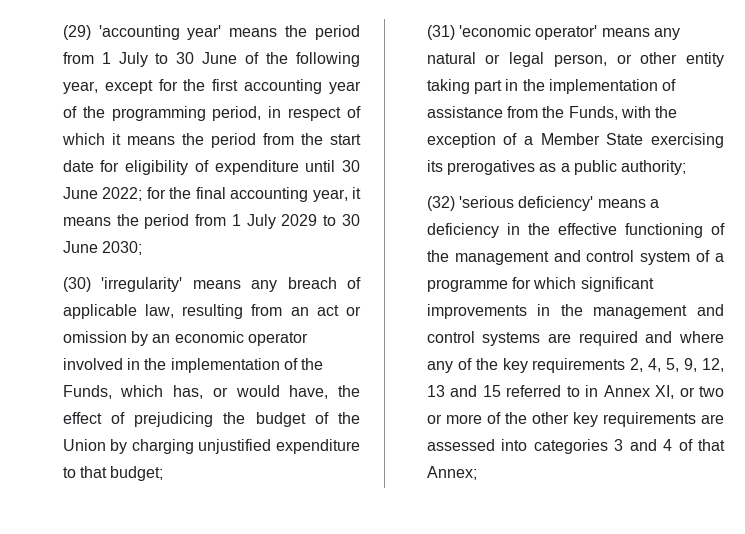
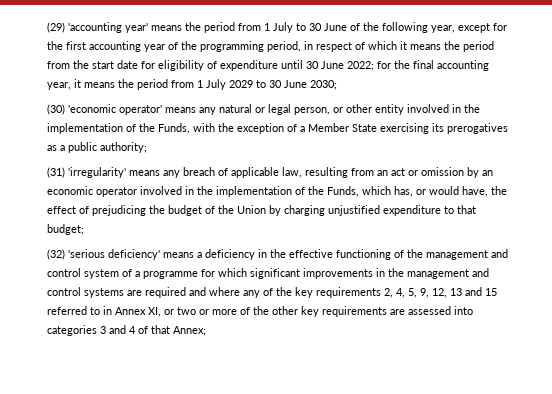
(91, 284) none -> [67,104,480,115] [46,123,508,134] [46,142,147,153] [46,167,65,178] 'economic operator' means any natural or legal person, or other entity involved in the implementation of the Funds, with the exception of a Member State exercising its prerogatives as a public authority; // (31)
[426,25,681,40] [426,52,724,67] [426,79,677,94] [426,106,678,120] [426,133,724,148] [426,160,687,175] // (31) 'economic operator' means any natural or legal person, or other entity taking part in the implementation of assistance from the Funds, with the exception of a Member State exercising its prerogatives as a public authority; -> (84, 229) none

